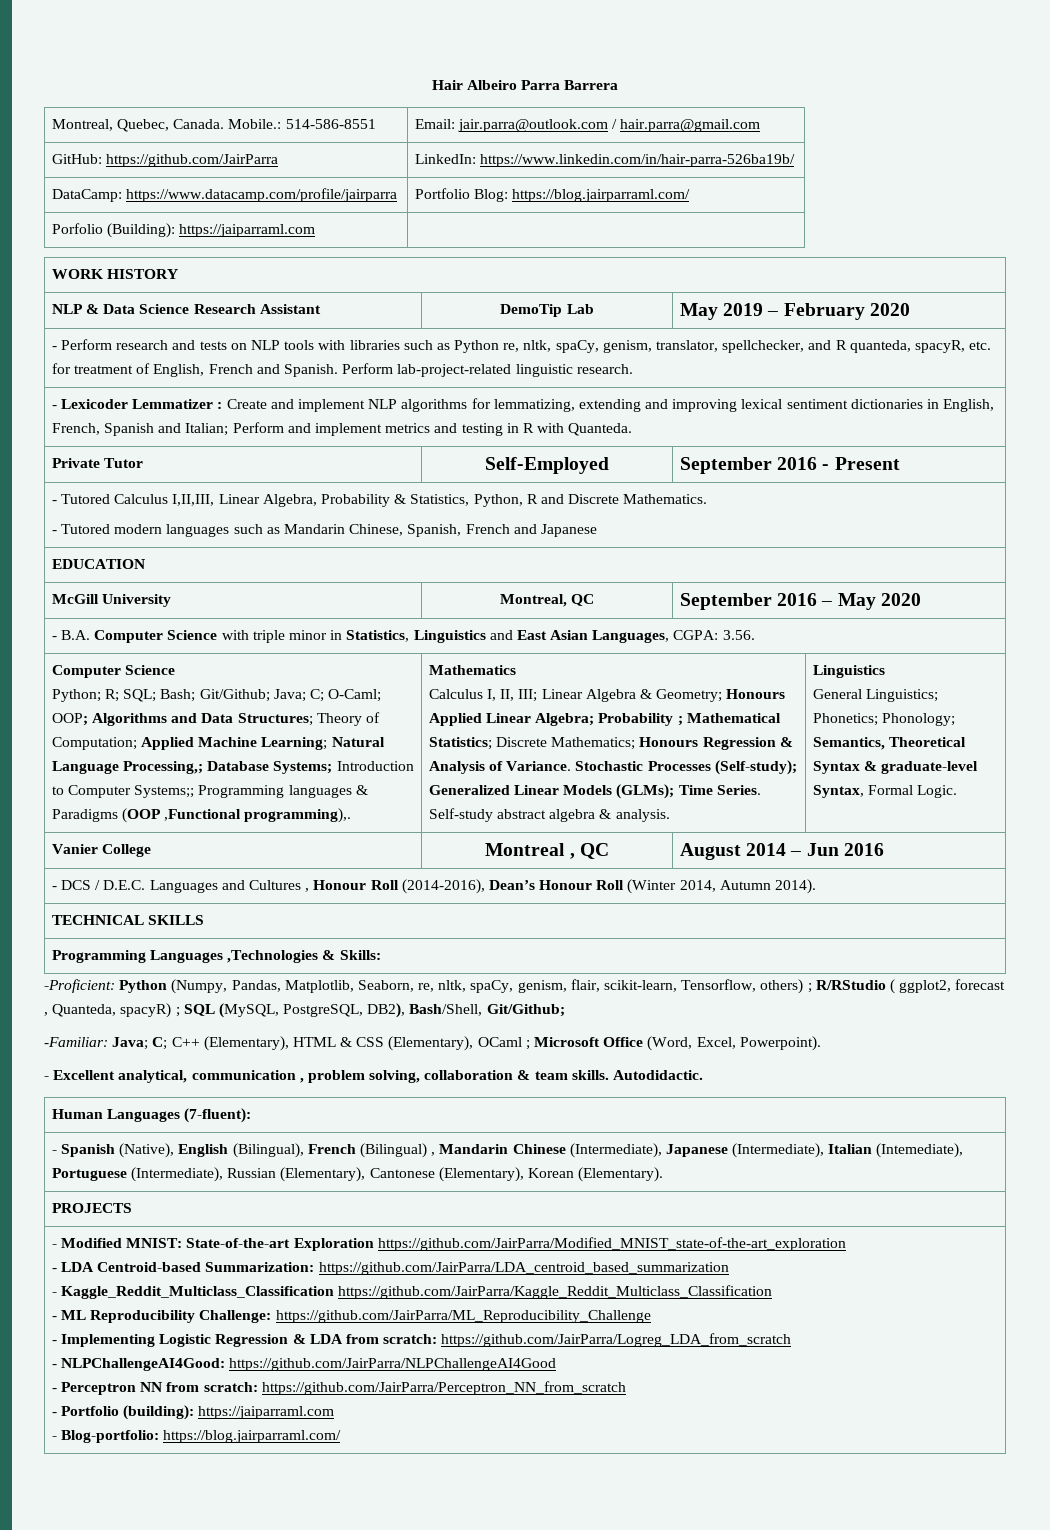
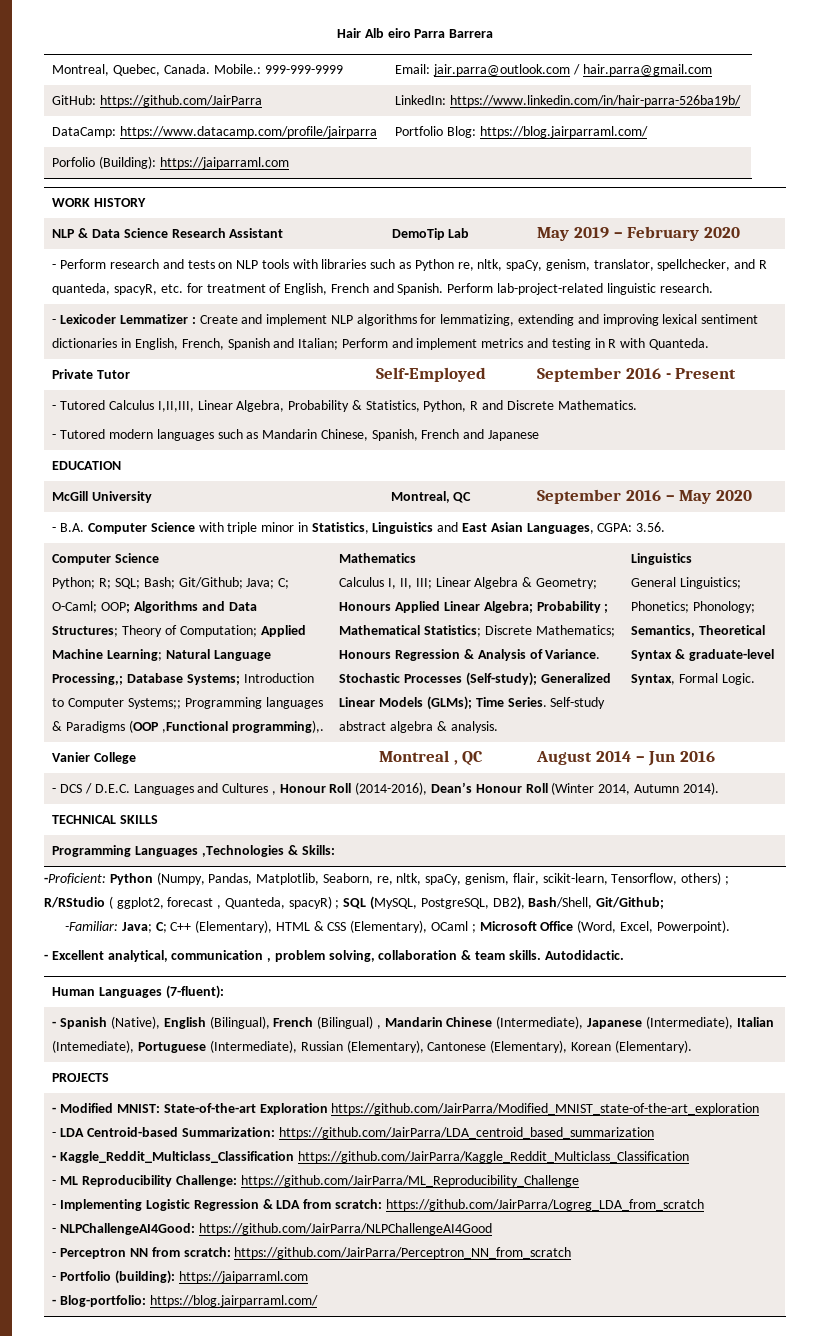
[466,80,517,90] Albeiro -> [364,28,411,38] Alb eiro
[285,119,376,129] 514-586-8551 -> [264,65,343,74] 999-999-9999

